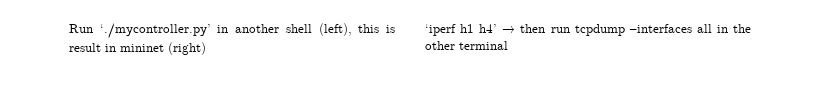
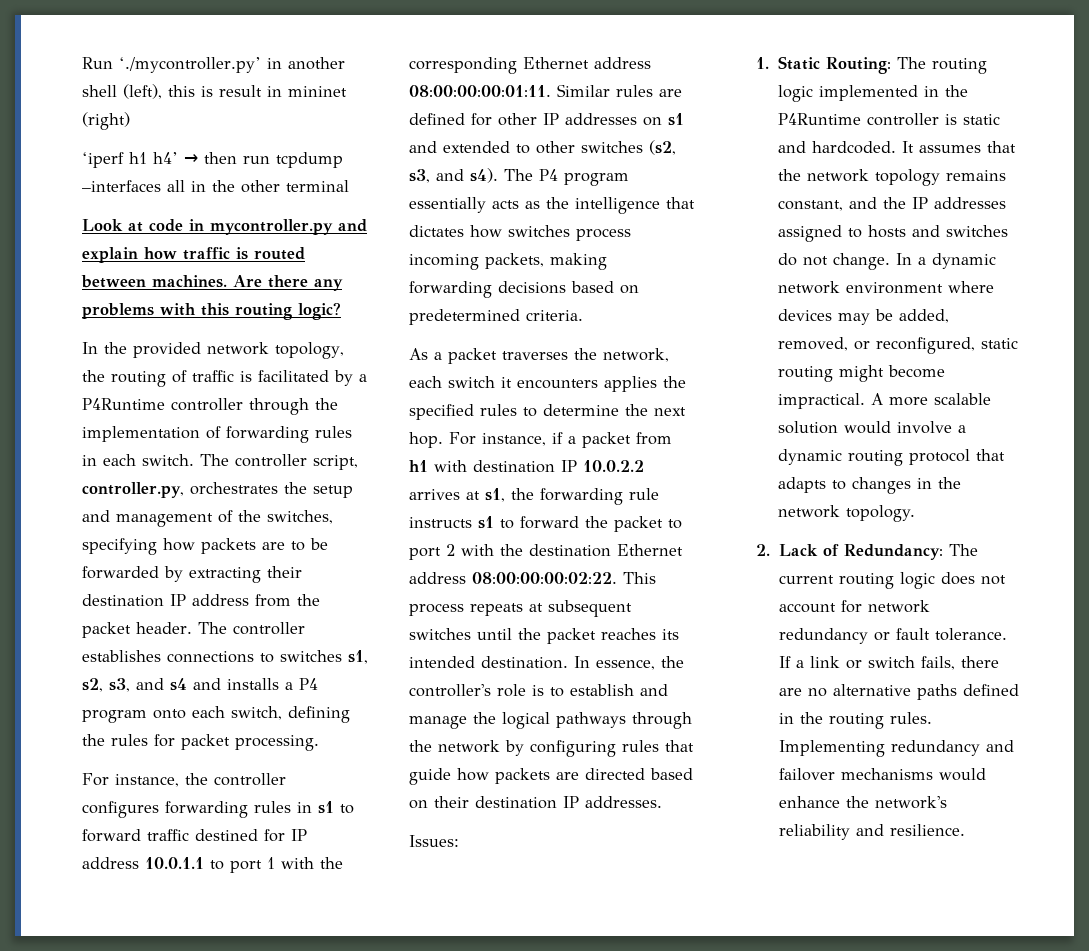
(508, 45) none -> [82,219,367,235] [82,247,305,263] [81,275,343,291] [82,302,341,320] [82,342,344,359] [82,370,367,387] [82,398,338,415] [82,426,352,443] [82,454,358,470] [82,482,353,498] [82,510,333,527] [82,538,328,555] [82,566,302,583] [82,594,320,607] [82,622,305,638] [82,650,368,664] [82,678,318,692] [82,706,350,723] [82,734,319,751] [82,773,286,787] [82,801,354,818] [82,829,307,842] [82,857,343,873] [409,57,651,74] [409,84,682,97] [409,113,684,126] [409,140,676,155] [409,168,629,186] [409,197,695,214] [409,225,631,241] [409,253,607,270] [409,281,639,298] [409,309,583,325] [409,348,669,364] [409,376,686,392] [409,404,686,420] [409,432,672,448] [409,460,644,473] [409,488,659,505] [409,516,682,532] [409,544,683,560] [409,572,656,584] [409,600,632,617] [409,628,679,644] [409,656,684,670] [409,684,668,697] [409,712,692,729] [409,740,694,757] [409,768,693,785] [409,796,662,809] [409,835,459,847] [756,56,987,74] [777,85,968,102] [777,113,1000,126] [777,141,1016,154] [777,169,1006,186] [777,197,1006,211] [777,225,1008,242] [777,253,996,270] [777,281,994,294] [777,309,949,325] [777,337,1018,354] [777,365,945,382] [777,393,991,409] [777,421,966,434] [777,449,1005,466] [777,477,961,494] [777,505,916,522] [756,544,978,560] [778,572,1006,589] [778,600,930,613] [778,628,1007,644] [778,656,999,670] [778,684,1019,700] [778,712,932,729] [778,740,1014,757] [778,768,986,781] [778,796,947,809] [778,824,965,840] // Look at code in mycontroller.py and explain how traffic is routed between machines. Are there any problems with this routing logic? // In the provided network topology, the routing of traffic is facilitated by a P4Runtime controller through the implementation of forwarding rules in each switch. The controller script, controller.py, orchestrates the setup and management of the switches, specifying how packets are to be forwarded by extracting their destination IP address from the packet header. The controller establishes connections to switches s1, s2, s3, and s4 and installs a P4 program onto each switch, defining the rules for packet processing. // For instance, the controller configures forwarding rules in s1 to forward traffic destined for IP address 10.0.1.1 to port 1 with the corresponding Ethernet address 08:00:00:00:01:11. Similar rules are defined for other IP addresses on s1 and extended to other switches (s2, s3, and s4). The P4 program essentially acts as the intelligence that dictates how switches process incoming packets, making forwarding decisions based on predetermined criteria. // As a packet traverses the network, each switch it encounters applies the specified rules to determine the next hop. For instance, if a packet from h1 with destination IP 10.0.2.2 arrives at s1, the forwarding rule instructs s1 to forward the packet to port 2 with the destination Ethernet address 08:00:00:00:02:22. This process repeats at subsequent switches until the packet reaches its intended destination. In essence, the controller's role is to establish and manage the logical pathways through the network by configuring rules that guide how packets are directed based on their destination IP addresses. // Issues: // 1. Static Routing: The routing logic implemented in the P4Runtime controller is static and hardcoded. It assumes that the network topology remains constant, and the IP addresses assigned to hosts and switches do not change. In a dynamic network environment where devices may be added, removed, or reconfigured, static routing might become impractical. A more scalable solution would involve a dynamic routing protocol that adapts to changes in the network topology. // 2. Lack of Redundancy: The current routing logic does not account for network redundancy or fault tolerance. If a link or switch fails, there are no alternative paths defined in the routing rules. Implementing redundancy and failover mechanisms would enhance the network's reliability and resilience.

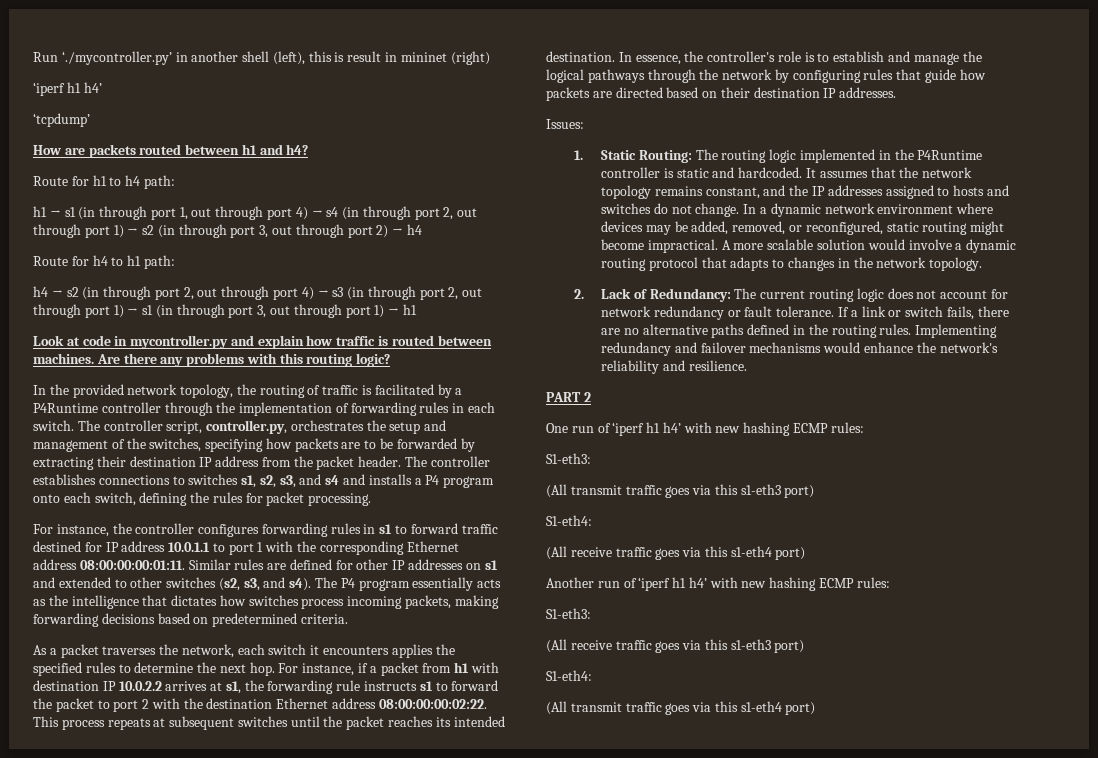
[184,152,343,168] [82,180,349,193] → then run tcpdump –interfaces all in the other terminal -> [33,113,90,127] [33,144,309,158] [33,175,175,189] [33,206,478,220] [33,224,422,238] [33,255,175,269] [33,286,483,300] [33,304,417,318] // ‘tcpdump’ // How are packets routed between h1 and h4? // Route for h1 to h4 path: // h1 → s1 (in through port 1, out through port 4) → s4 (in through port 2, out through port 1) → s2 (in through port 3, out through port 2) → h4 // Route for h4 to h1 path: // h4 → s2 (in through port 2, out through port 4) → s3 (in through port 2, out through port 1) → s1 (in through port 3, out through port 1) → h1
(965, 830) none -> [546,392,591,402] [546,422,864,436] [546,453,591,464] [546,484,815,498] [546,515,592,526] [546,546,806,560] [546,577,890,591] [546,608,591,619] [546,639,805,653] [546,670,592,681] [546,701,816,715] // PART 2 // One run of ‘iperf h1 h4’ with new hashing ECMP rules: // S1-eth3: // (All transmit traffic goes via this s1-eth3 port) // S1-eth4: // (All receive traffic goes via this s1-eth4 port) // Another run of ‘iperf h1 h4’ with new hashing ECMP rules: // S1-eth3: // (All receive traffic goes via this s1-eth3 port) // S1-eth4: // (All transmit traffic goes via this s1-eth4 port)

